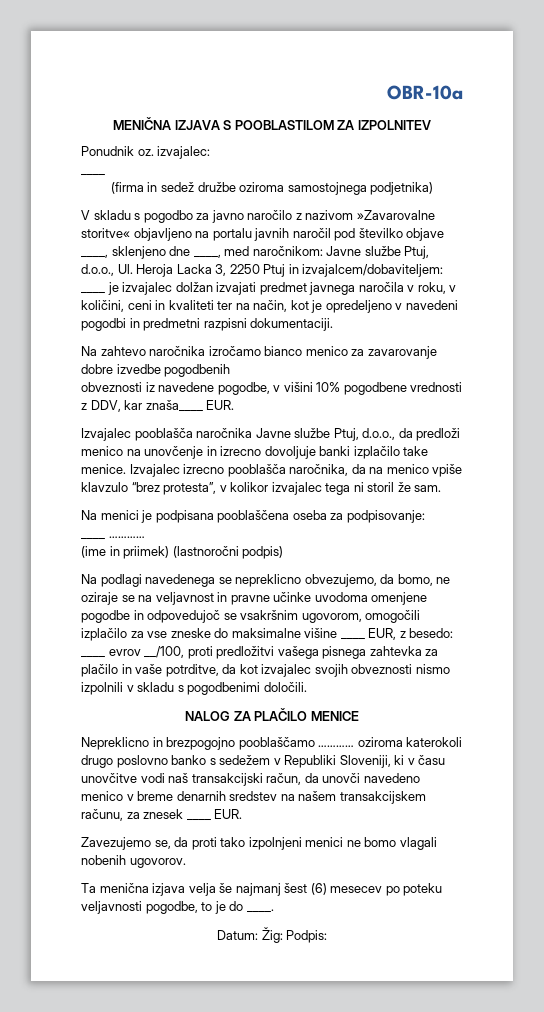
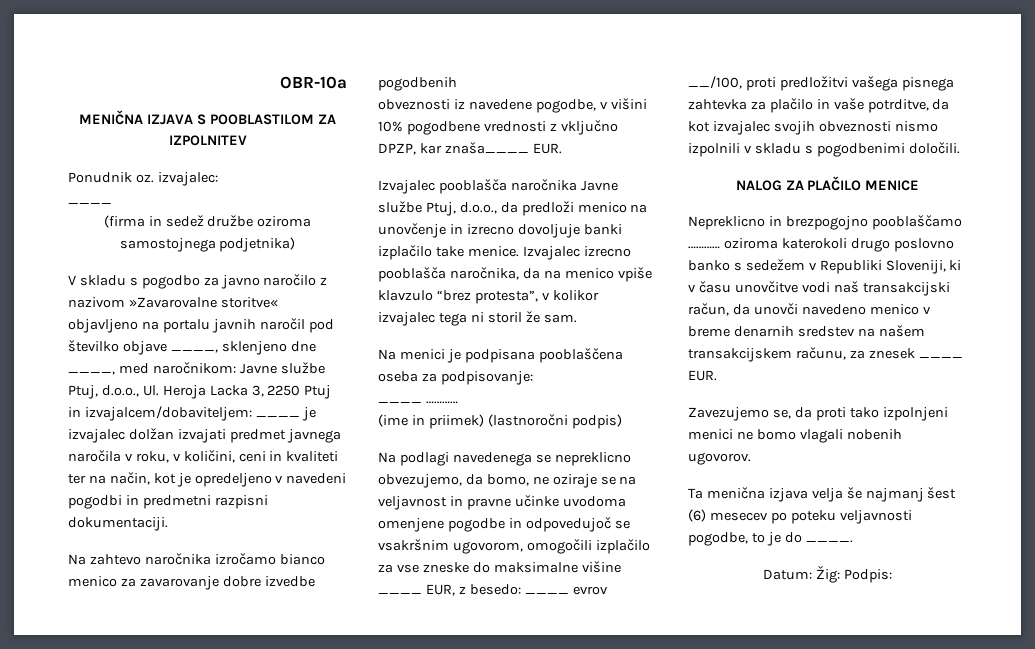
[90,400,121,412] DDV, -> [560,120,618,135] [378,143,416,155] vključno DPZP,

